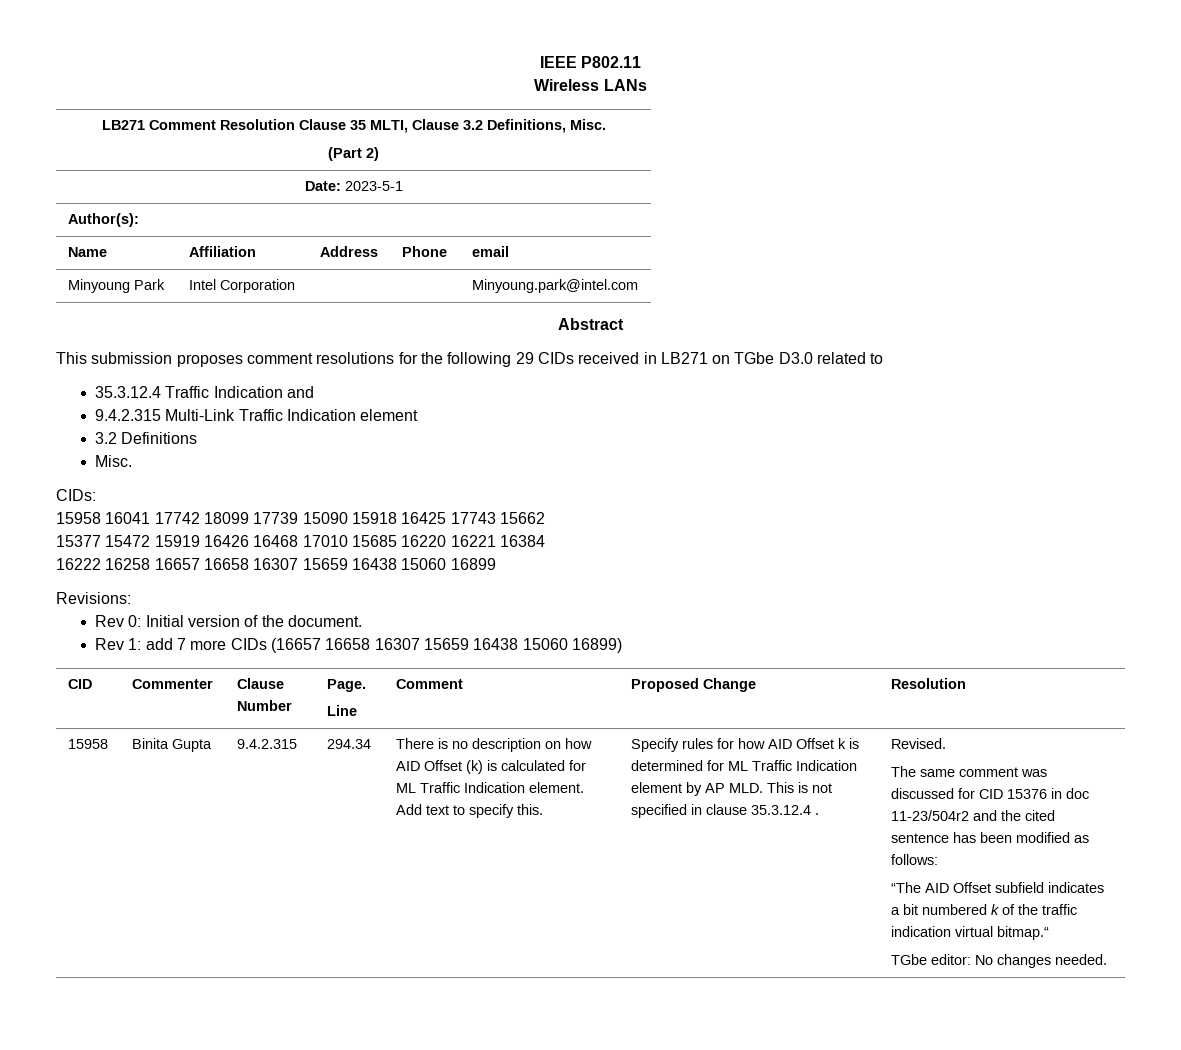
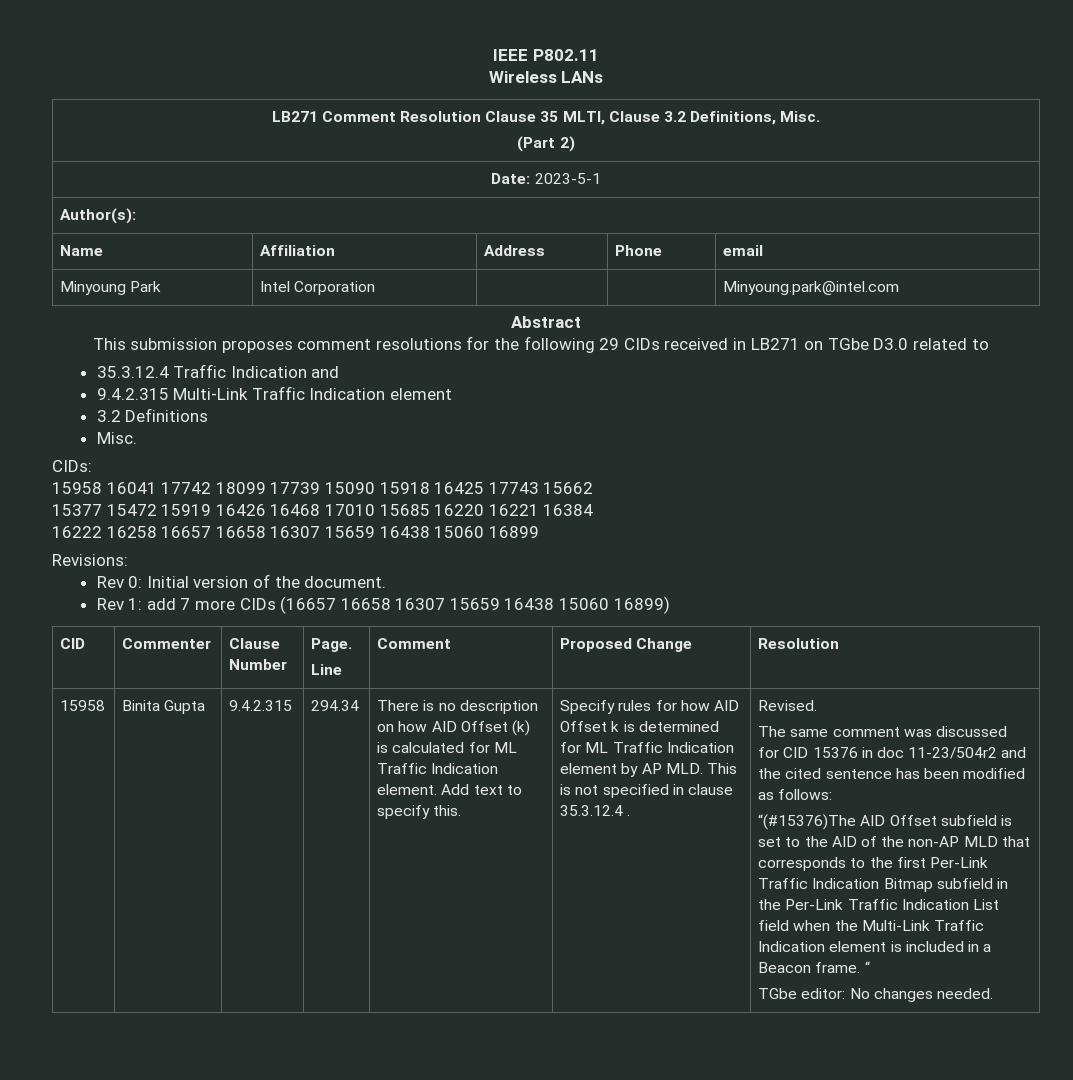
[890,882,921,893] “The -> [758,814,857,830] “(#15376)The
[1047,882,1104,893] [890,904,1077,915] [890,926,1049,940] indicates a bit numbered k of the traffic indication virtual bitmap.“ -> [1001,815,1013,826] [758,836,1030,847] [758,857,989,871] [758,878,1009,892] [758,899,1000,910] [758,920,985,931] [758,941,992,952] [758,961,870,973] is set to the AID of the non-AP MLD that corresponds to the first Per-Link Traffic Indication Bitmap subfield in the Per-Link Traffic Indication List field when the Multi-Link Traffic Indication element is included in a Beacon frame. “

